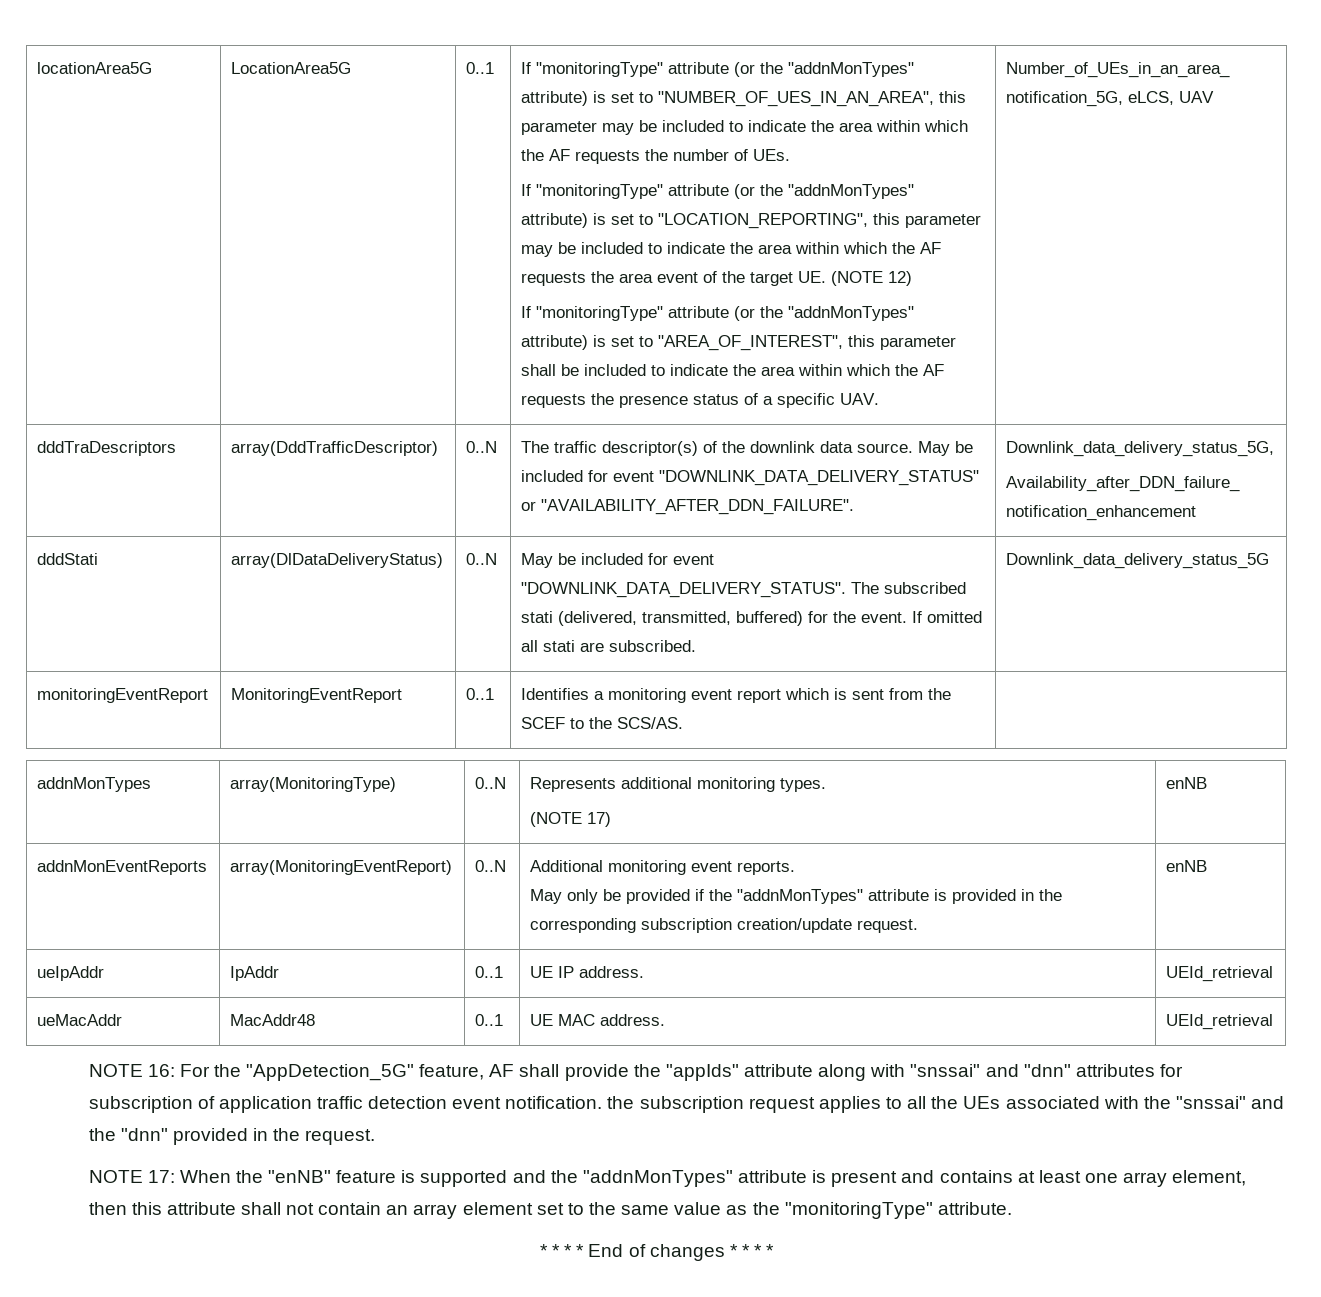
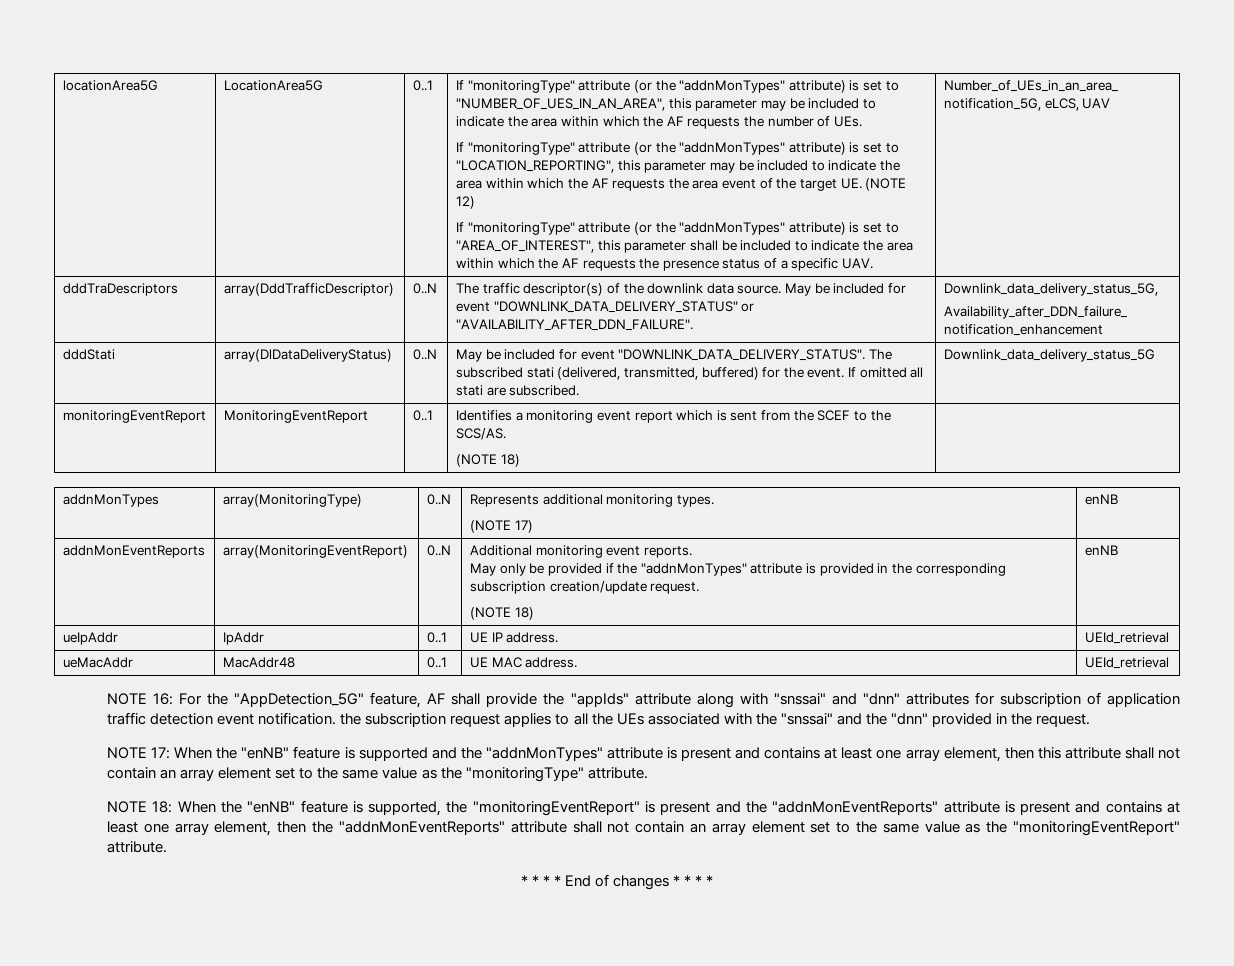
(684, 723) none -> [455,454,520,467] // (NOTE 18)
(919, 926) none -> [469,607,534,620] // (NOTE 18)
(1012, 1208) none -> [107,800,1180,816] [107,821,1180,836] [107,841,168,853] // NOTE 18: When the "enNB" feature is supported, the "monitoringEventReport" is present and the "addnMonEventReports" attribute is present and contains at least one array element, then the "addnMonEventReports" attribute shall not contain an array element set to the same value as the "monitoringEventReport" attribute.

